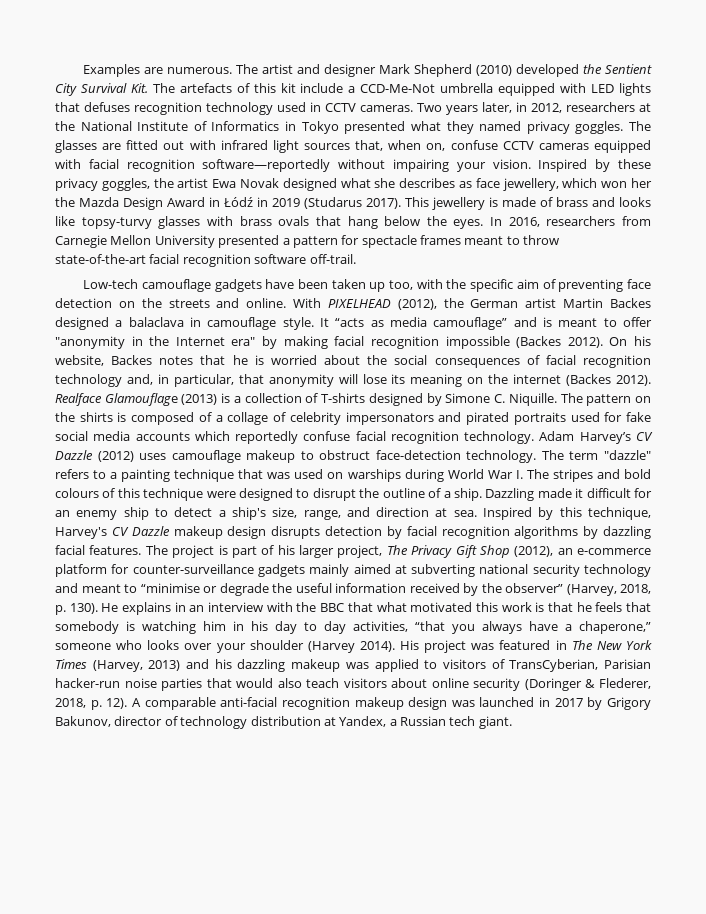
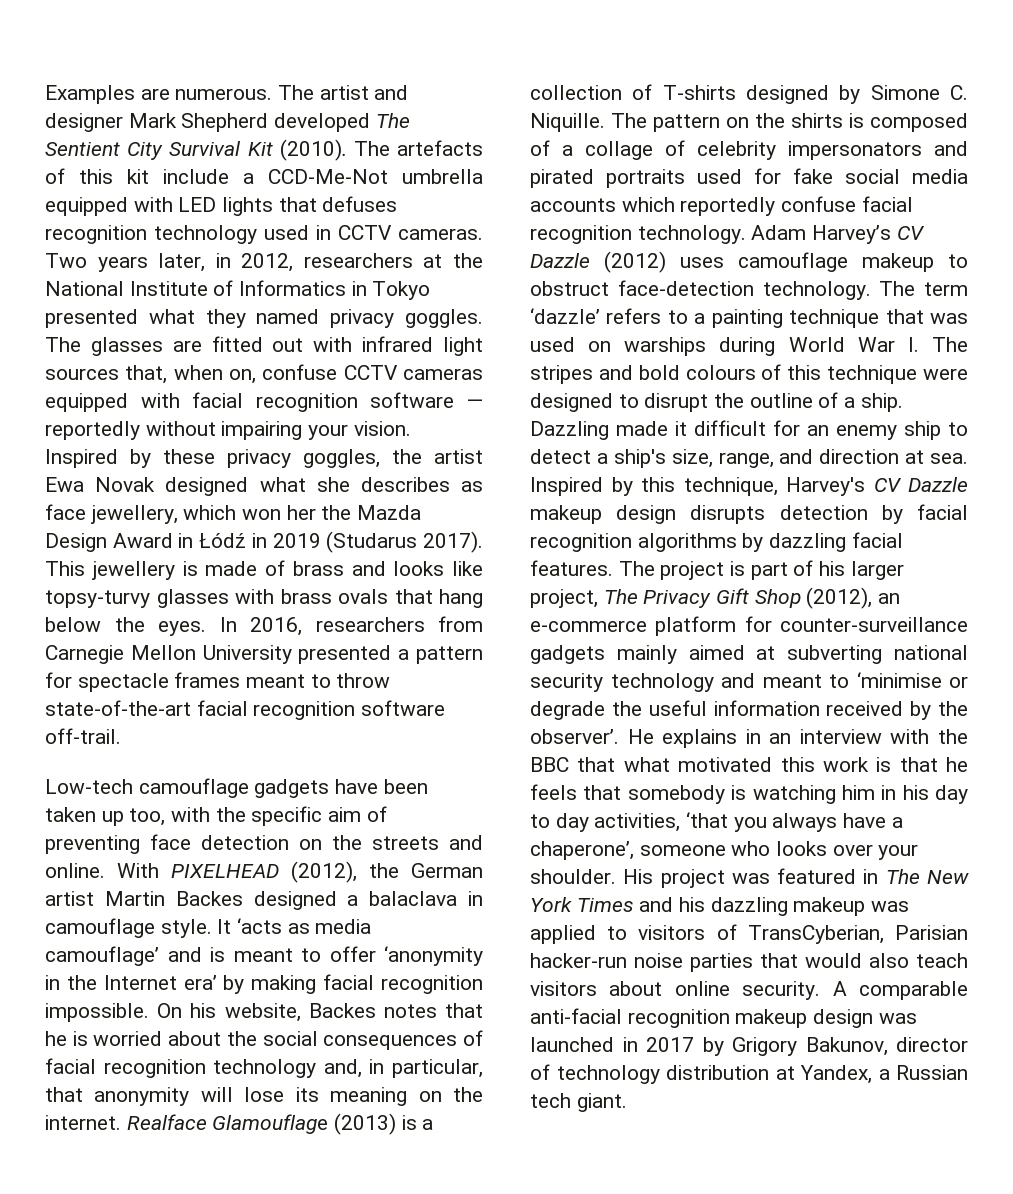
[476,64,603,77] (2010) developed the -> [274,113,410,132] developed The
[130,83,148,93] Kit. -> [247,139,347,161] Kit (2010).
[202,159,331,172] software—reportedly -> [370,392,483,408] [45,421,140,440] software — reportedly
[335,318,365,327] “acts -> [237,918,283,934] ‘acts
[433,317,508,330] camouflage” -> [45,946,159,966] camouflage’
[55,336,125,349] "anonymity -> [384,946,483,966] ‘anonymity
[231,337,256,346] era" -> [183,975,217,990] era’
[445,336,603,349] impossible (Backes 2012). -> [45,1003,149,1022] impossible.
[513,374,652,386] internet (Backes 2012). -> [45,1115,121,1130] internet.
[604,450,651,460] "dazzle" -> [530,308,600,324] ‘dazzle’
[140,583,200,593] “minimise -> [856,672,942,688] ‘minimise
[505,583,651,596] [55,603,98,615] observer” (Harvey, 2018, p. 130). -> [530,729,619,744] observer’.
[415,621,445,631] “that -> [686,812,729,828] ‘that
[579,621,651,634] chaperone,” -> [530,841,634,860] chaperone’,
[249,640,395,653] shoulder (Harvey 2014). -> [530,869,616,884] shoulder.
[92,660,181,672] (Harvey, 2013) -> (634, 905) none
[473,678,652,691] [55,698,128,710] security (Doringer & Flederer, 2018, p. 12). -> [742,981,821,1000] security.

